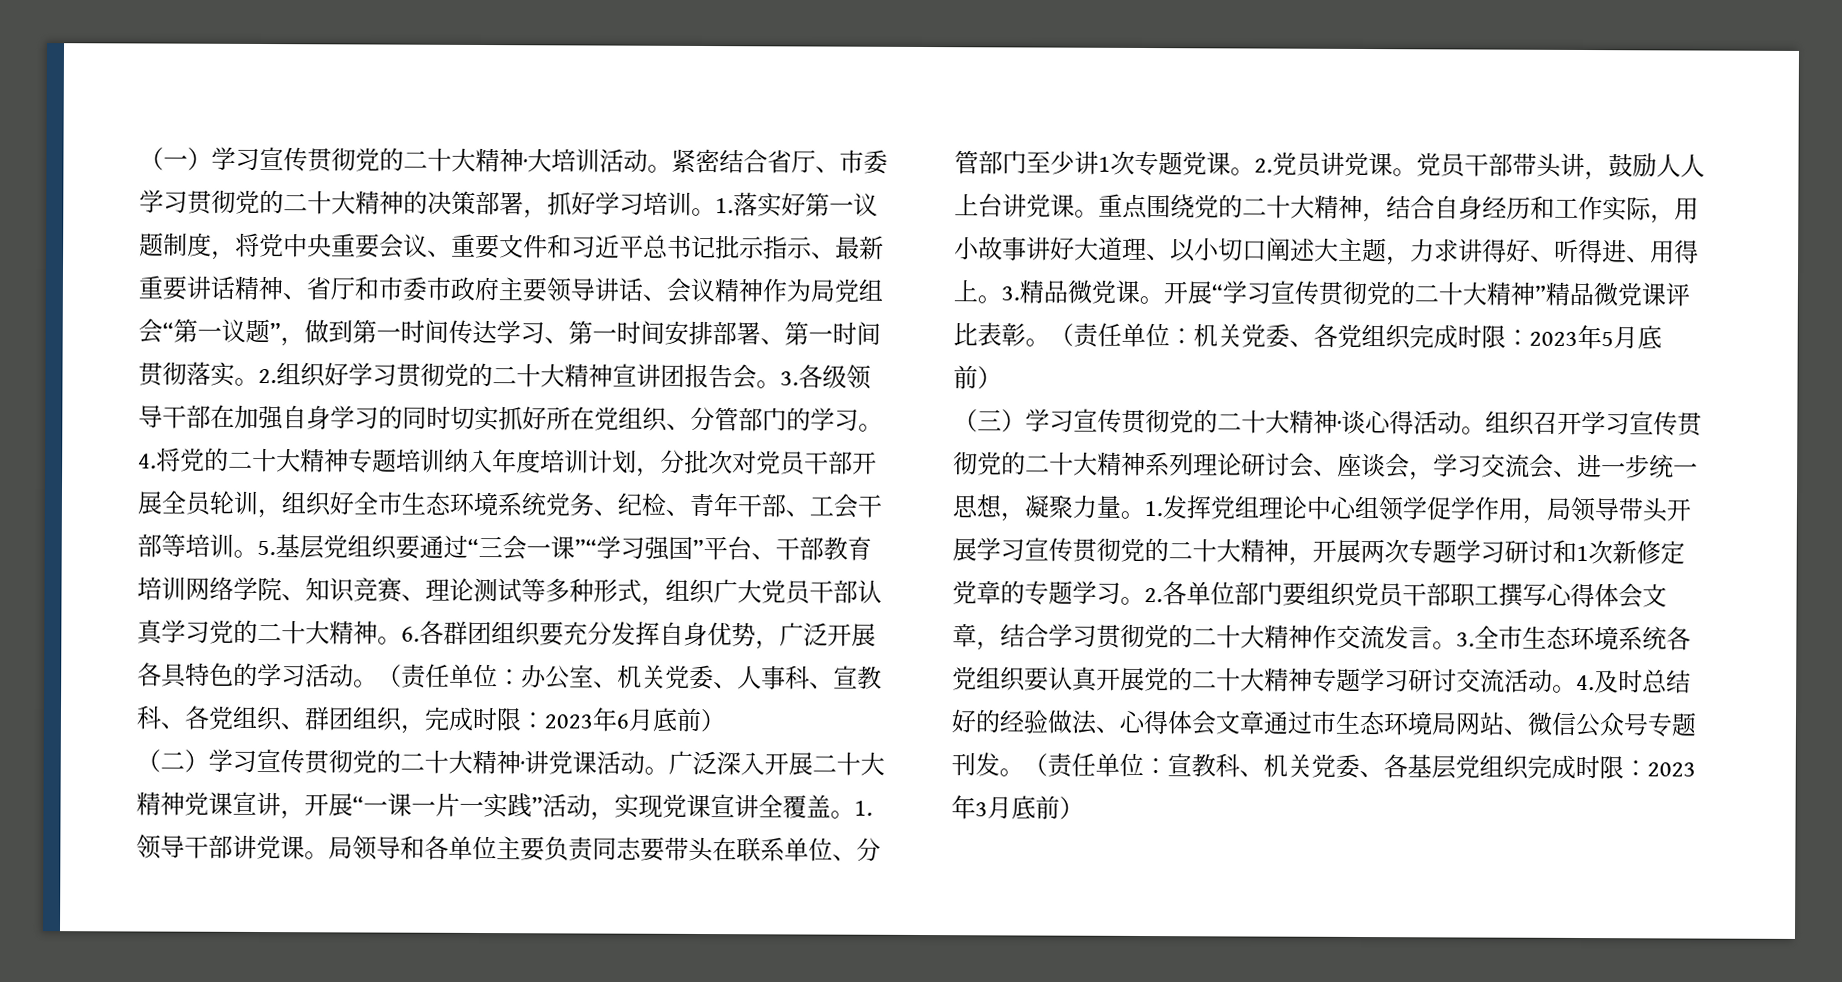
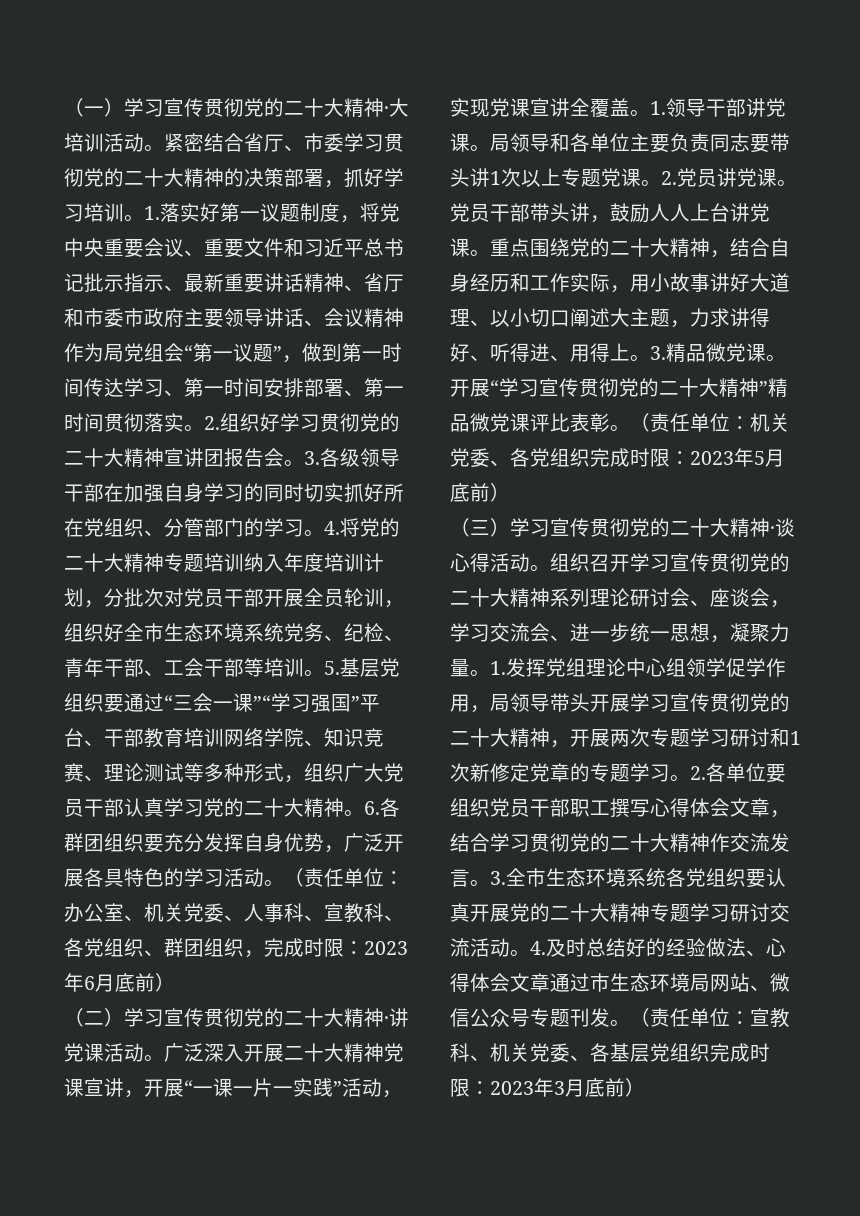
[712,837,881,862] [954,150,1075,175] 在联系单位、分管部门至少 -> (470, 177) none
(1135, 162) none -> [521,168,561,187] 以上
[1234,581,1283,606] 部门 -> (766, 772) none

